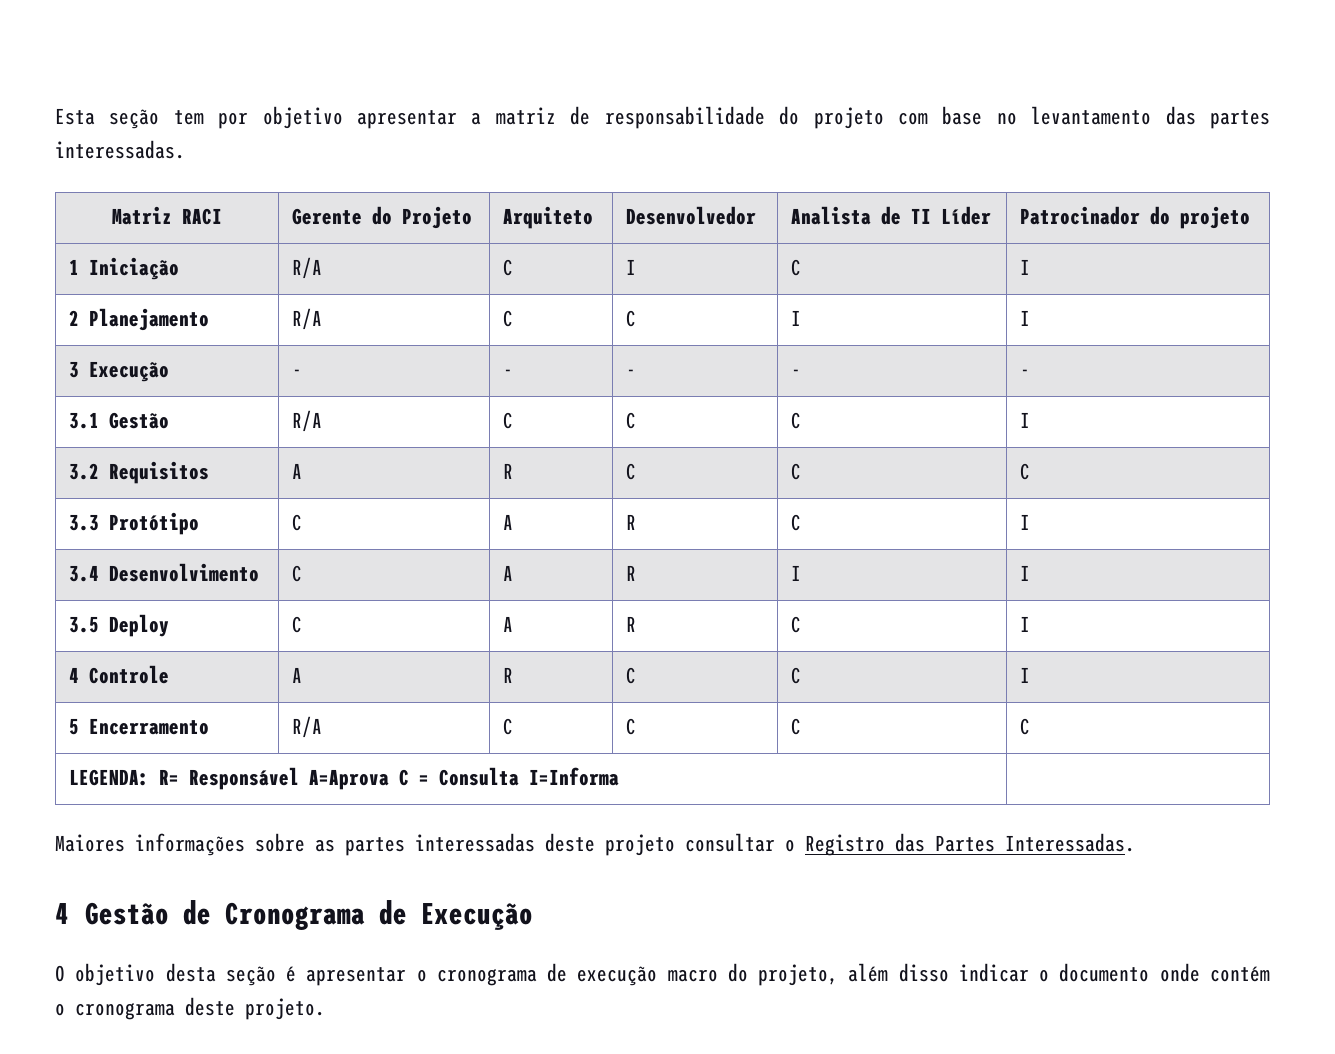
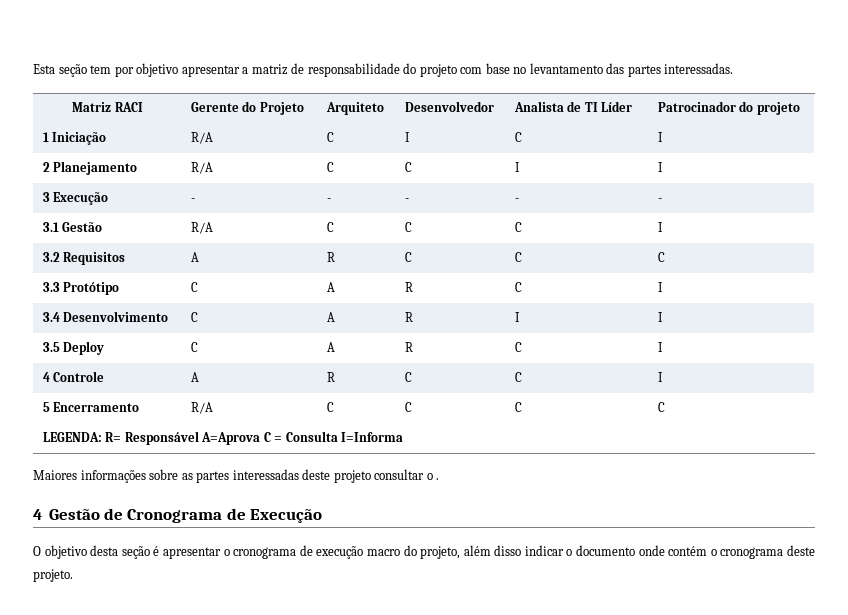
[805,833,1135,856] Registro das Partes Interessadas. -> [436,478,440,480] .

